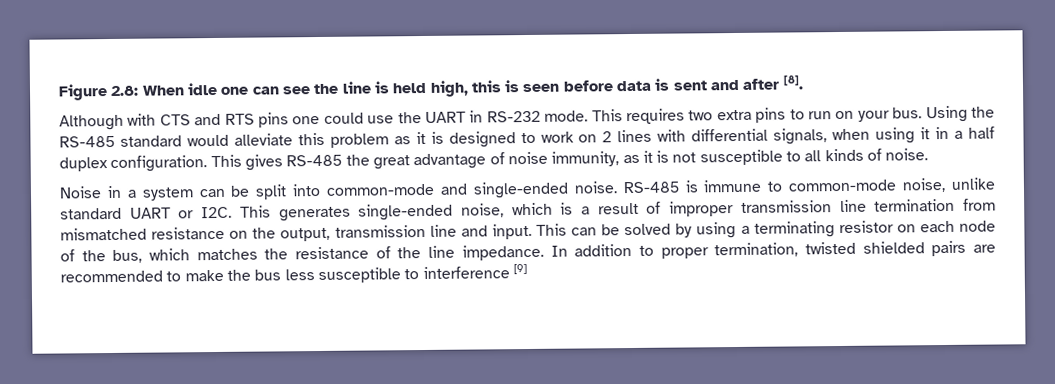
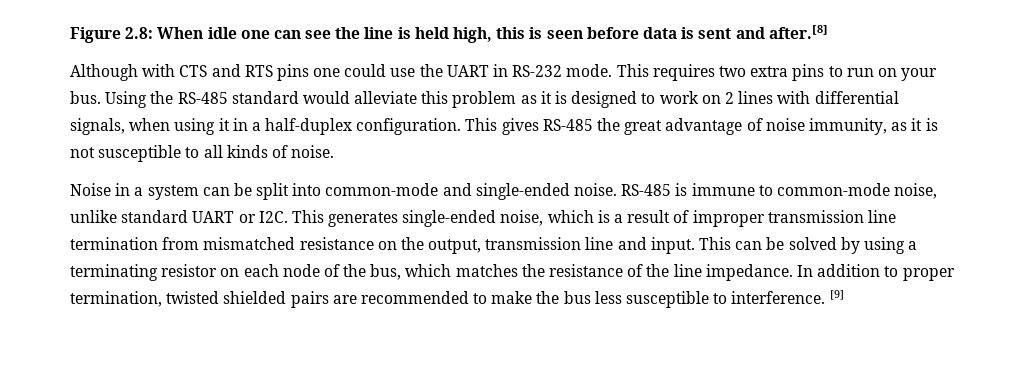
[742,75,804,90] after [8]. -> [768,25,828,39] after.[8]
[967,126,995,139] [59,157,108,172] half duplex -> [265,118,353,135] half-duplex
[422,266,510,280] interference -> [731,291,826,304] interference.

